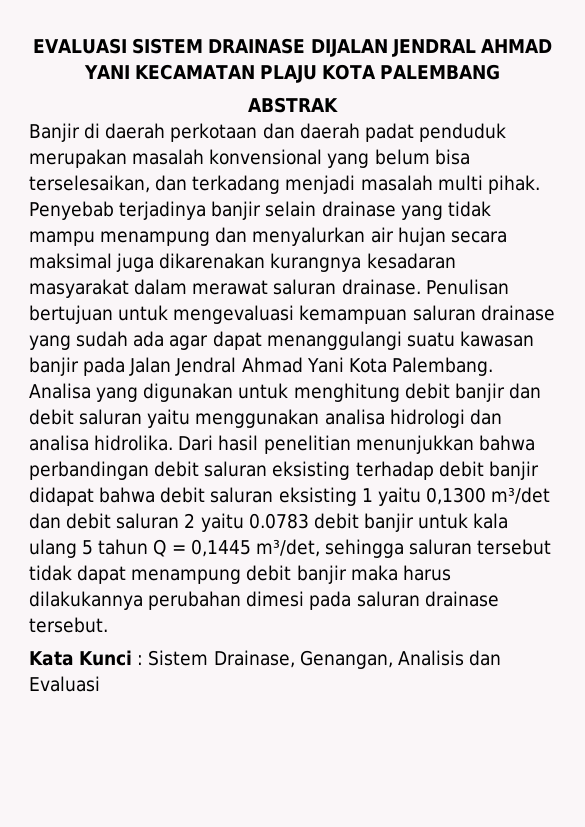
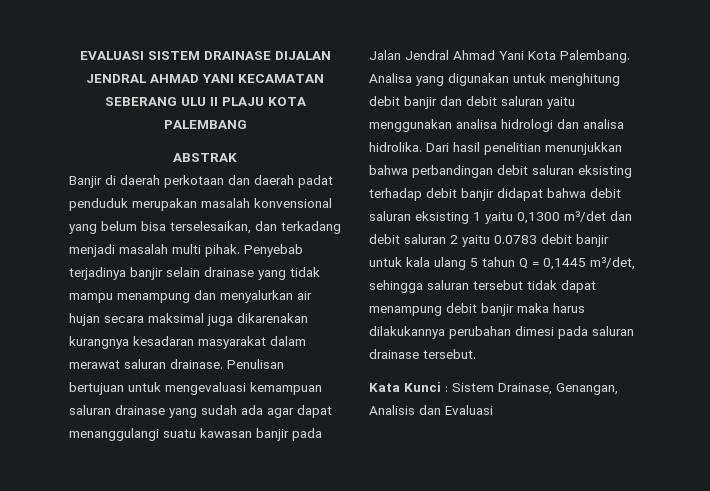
(255, 72) none -> [104,97,218,106] SEBERANG ULU II

